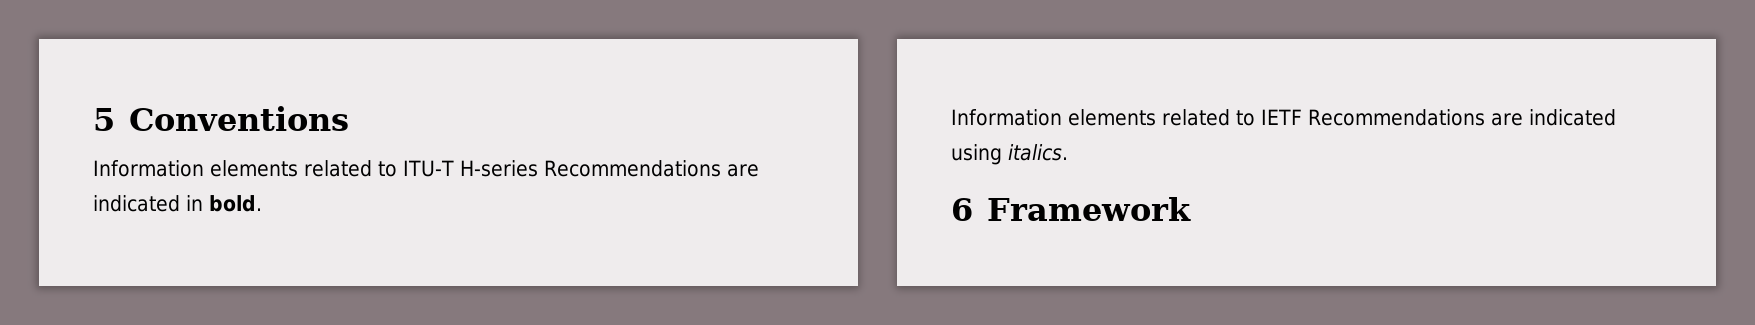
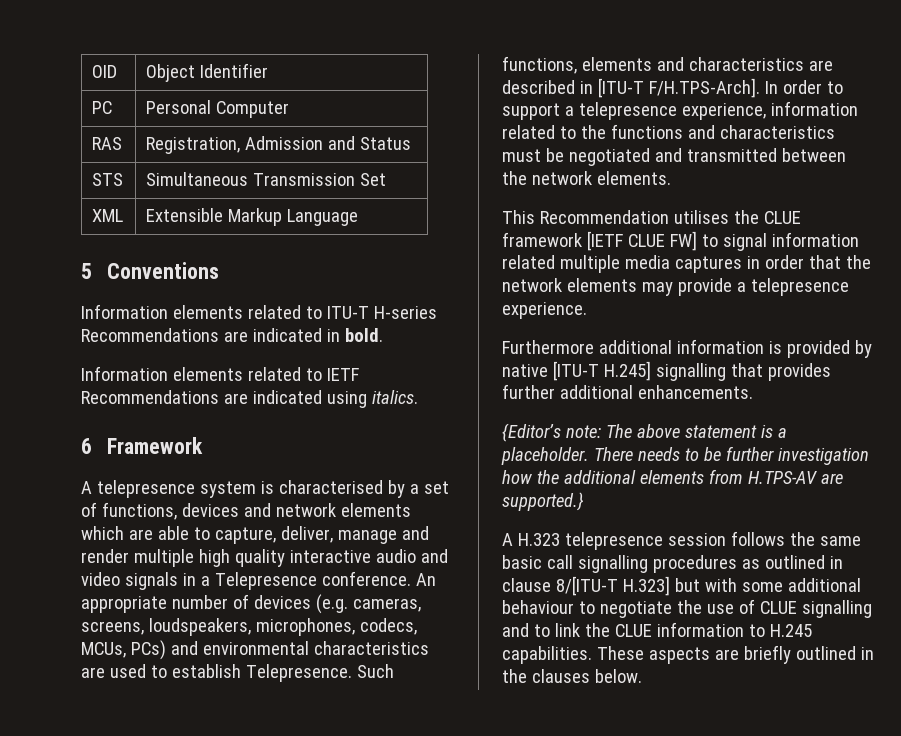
(93, 119) none -> [92,65,118,78] [146,63,269,82] [92,101,113,114] [146,100,290,118] [92,137,123,150] [146,136,412,154] [92,173,124,186] [146,172,387,186] [92,209,124,222] [146,208,359,226] OID | Object Identifier // PC | Personal Computer // RAS | Registration, Admission and Status // STS | Simultaneous Transmission Set // XML | Extensible Markup Language //
(1192, 209) none -> [81,480,449,498] [81,502,411,520] [81,526,429,544] [81,549,448,567] [81,571,436,590] [81,594,421,614] [81,618,417,636] [81,640,429,660] [81,664,394,682] [502,56,833,74] [502,78,843,98] [502,101,858,120] [502,124,835,139] [502,148,846,166] [502,171,671,185] [502,210,801,224] [502,231,859,251] [502,255,871,273] [502,278,849,296] [502,302,587,319] [502,339,872,358] [502,361,831,381] [502,384,753,399] [502,423,787,442] [501,446,869,465] [502,469,843,484] [502,492,584,511] [502,531,861,550] [502,555,843,573] [502,576,861,596] [502,599,872,618] [502,622,812,637] [502,645,874,664] [502,669,642,683] // A telepresence system is characterised by a set of functions, devices and network elements which are able to capture, deliver, manage and render multiple high quality interactive audio and video signals in a Telepresence conference. An appropriate number of devices (e.g. cameras, screens, loudspeakers, microphones, codecs, MCUs, PCs) and environmental characteristics are used to establish Telepresence. Such functions, elements and characteristics are described in [ITU-T F/H.TPS-Arch]. In order to support a telepresence experience, information related to the functions and characteristics must be negotiated and transmitted between the network elements. // This Recommendation utilises the CLUE framework [IETF CLUE FW] to signal information related multiple media captures in order that the network elements may provide a telepresence experience. // Furthermore additional information is provided by native [ITU-T H.245] signalling that provides further additional enhancements. // {Editor’s note: The above statement is a placeholder. There needs to be further investigation how the additional elements from H.TPS-AV are supported.} // A H.323 telepresence session follows the same basic call signalling procedures as outlined in clause 8/[ITU-T H.323] but with some additional behaviour to negotiate the use of CLUE signalling and to link the CLUE information to H.245 capabilities. These aspects are briefly outlined in the clauses below.

